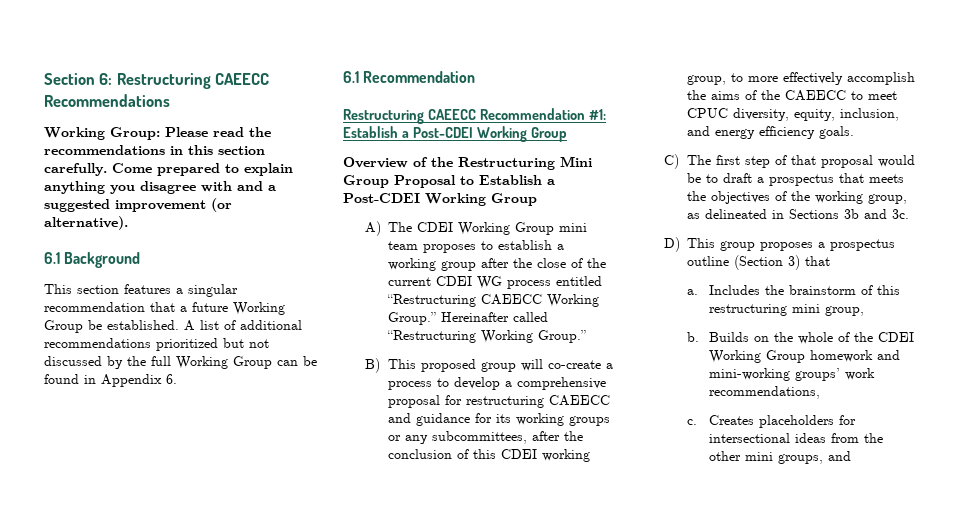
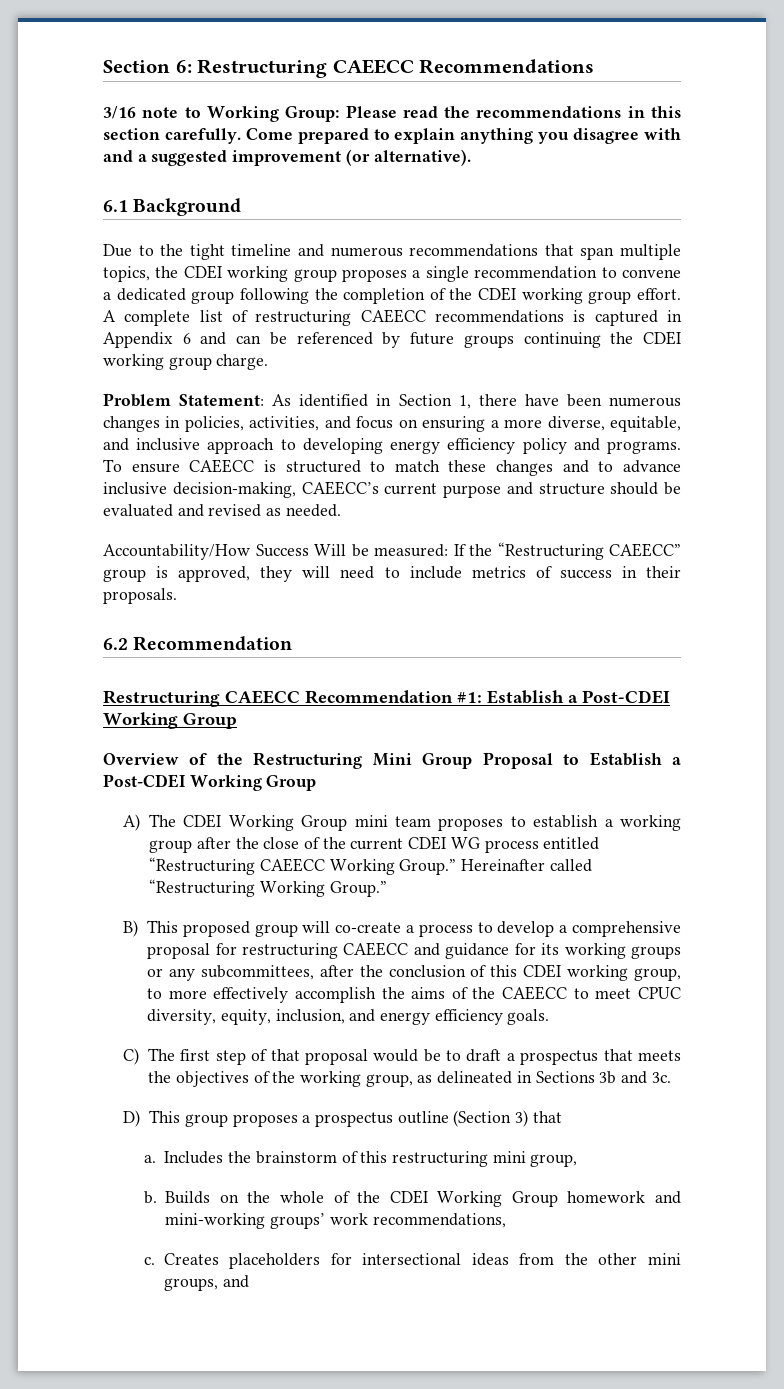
(170, 100) none -> [103,106,201,119] 3/16 note to
[44,284,238,297] [44,302,285,315] [44,320,302,333] [44,338,269,351] [44,356,317,369] [44,374,177,387] [343,71,359,83] This section features a singular recommendation that a future Working Group be established. A list of additional recommendations prioritized but not discussed by the full Working Group can be found in Appendix 6. // 6.1 -> [103,244,682,260] [103,265,681,282] [103,287,681,304] [103,309,682,326] [103,331,682,348] [103,354,269,370] [103,393,682,409] [103,416,681,432] [103,438,681,454] [103,459,681,476] [103,481,681,498] [103,504,341,517] [103,542,681,560] [103,566,681,582] [103,588,177,604] [103,638,128,650] Due to the tight timeline and numerous recommendations that span multiple topics, the CDEI working group proposes a single recommendation to convene a dedicated group following the completion of the CDEI working group effort. A complete list of restructuring CAEECC recommendations is captured in Appendix 6 and can be referenced by future groups continuing the CDEI working group charge. // Problem Statement: As identified in Section 1, there have been numerous changes in policies, activities, and focus on ensuring a more diverse, equitable, and inclusive approach to developing energy efficiency policy and programs. To ensure CAEECC is structured to match these changes and to advance inclusive decision-making, CAEECC’s current purpose and structure should be evaluated and revised as needed. // Accountability/How Success Will be measured: If the “Restructuring CAEECC” group is approved, they will need to include metrics of success in their proposals. // 6.2

